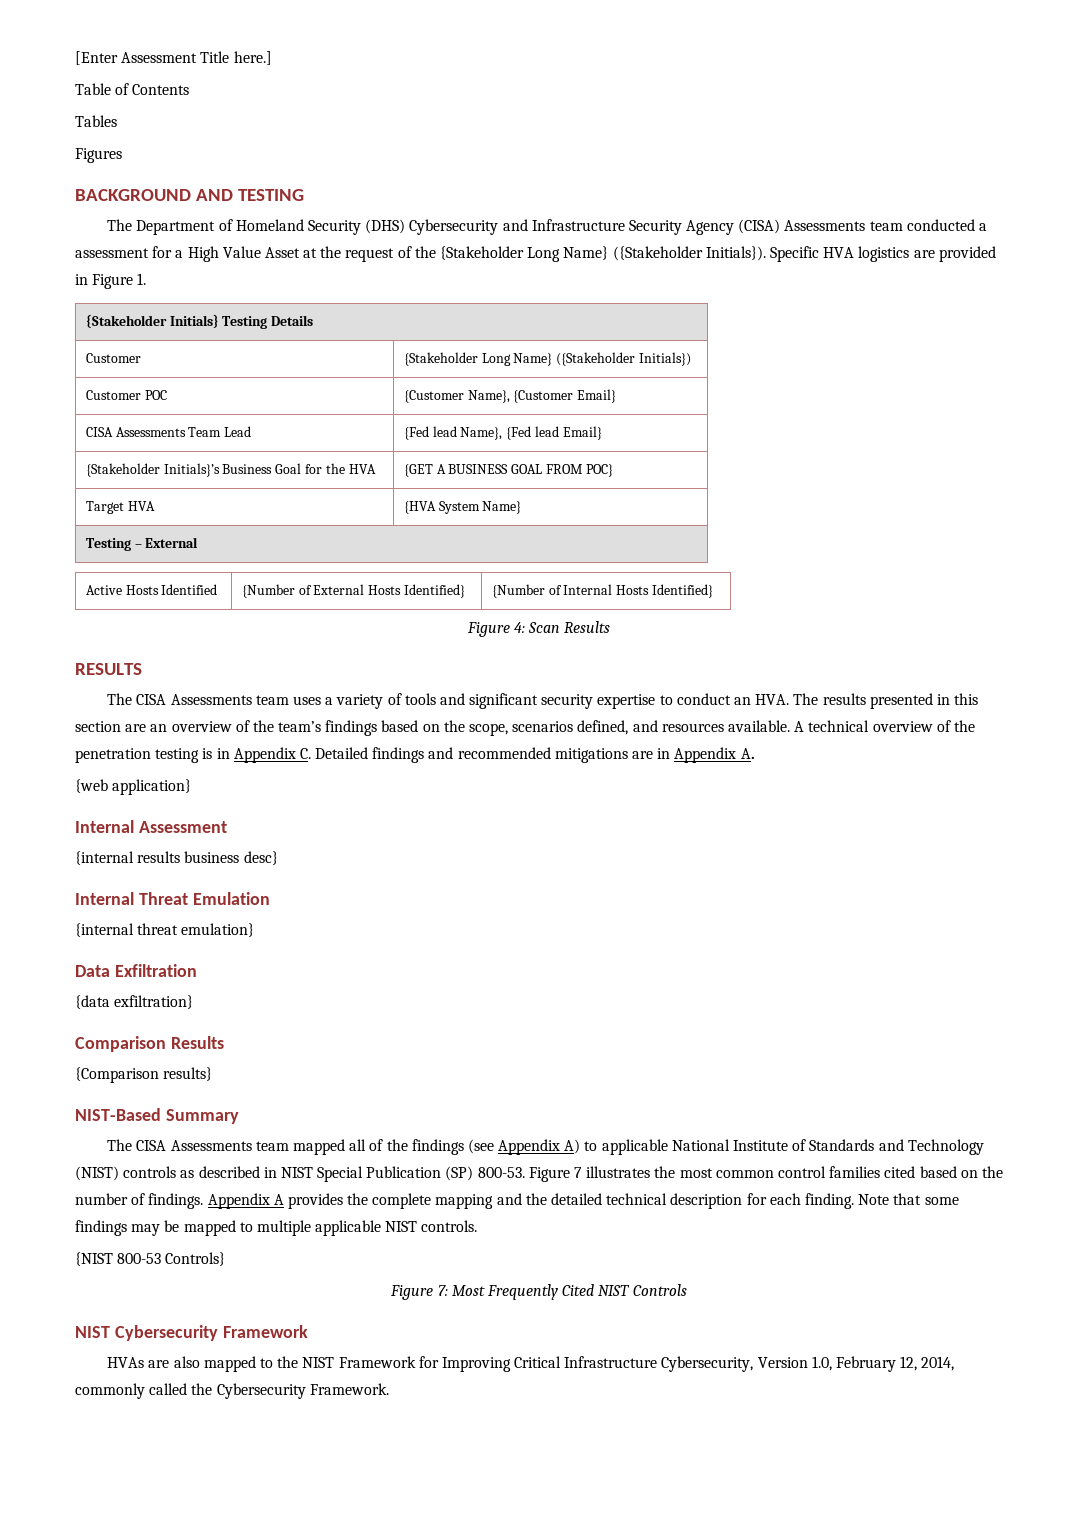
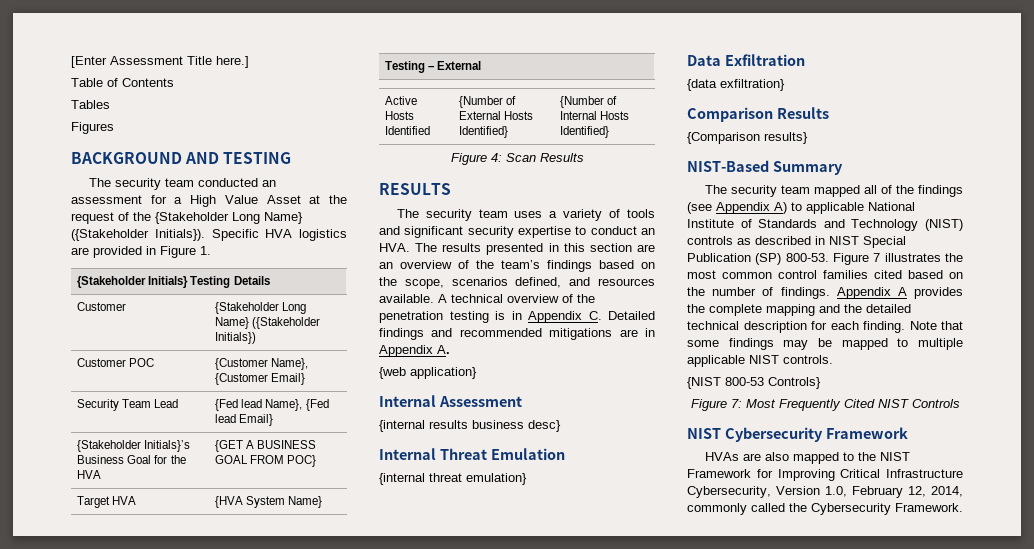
[136,219,866,235] Department of Homeland Security (DHS) Cybersecurity and Infrastructure Security Agency (CISA) Assessments -> [114,178,161,190] security
[979,223,988,231] a -> [261,180,276,187] an
[85,427,186,437] CISA Assessments -> [77,399,120,411] Security
[136,694,252,705] CISA Assessments -> [425,209,472,221] security
[136,1140,252,1151] CISA Assessments -> [730,185,777,197] security

